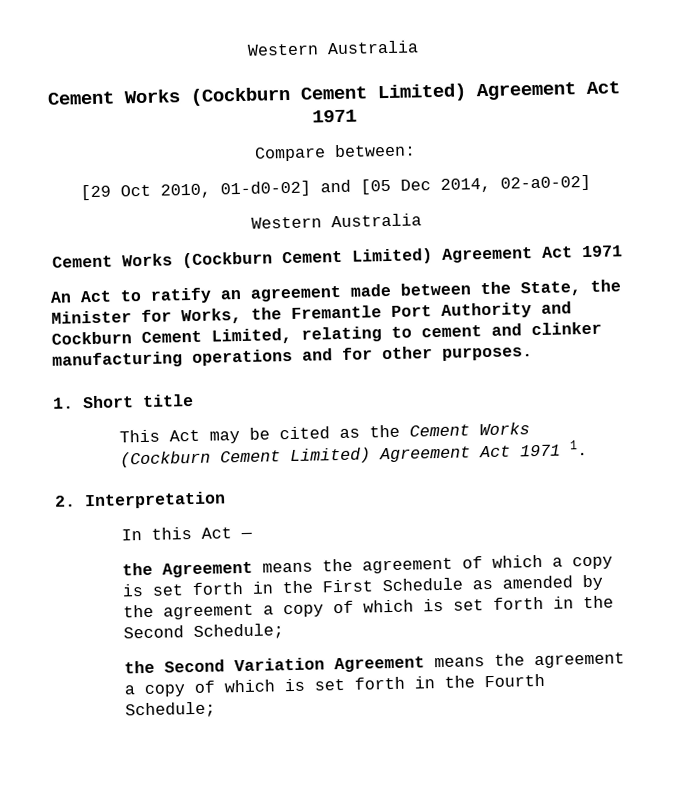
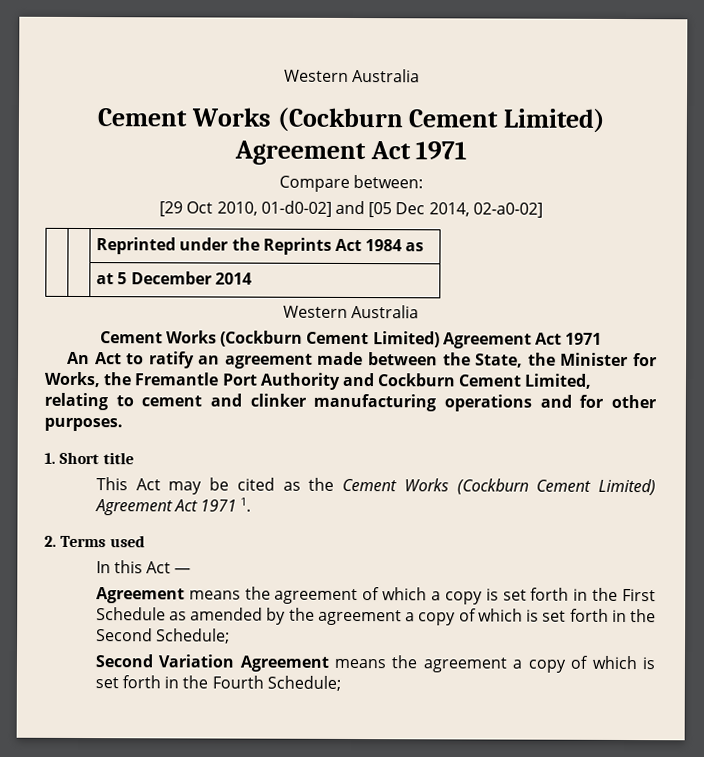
(591, 183) none -> [96,237,425,255] [96,271,252,285] // | | Reprinted under the Reprints Act 1984 as // | | at 5 December 2014
[84,491,226,510] Interpretation -> [60,535,145,548] Terms used
[121,562,153,576] the -> (192, 571) none
[123,660,155,674] the -> (230, 636) none

